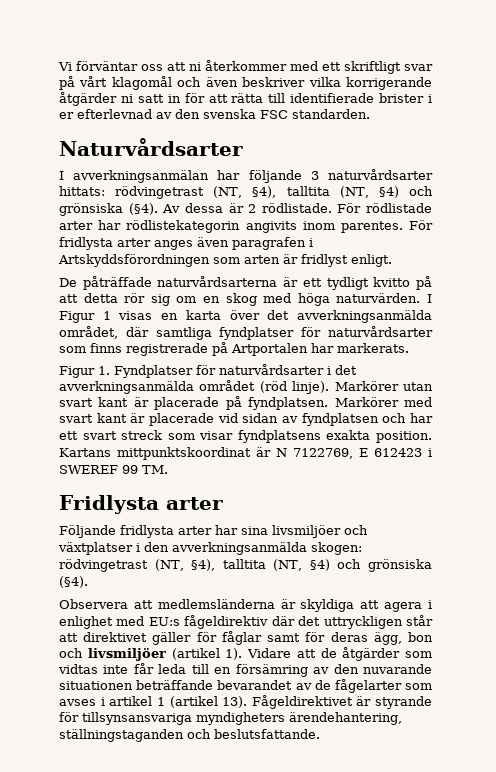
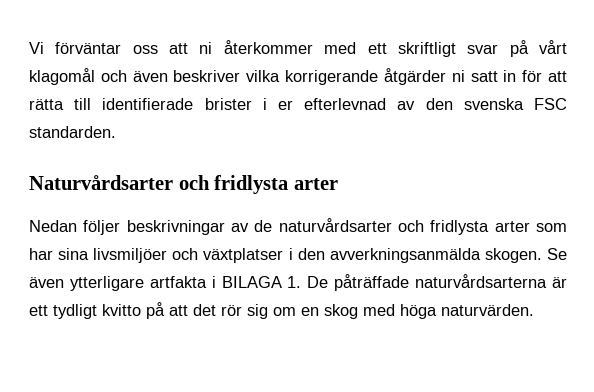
[59,169,433,183] [59,186,433,199] [59,203,432,216] [59,220,433,233] [59,237,313,250] [58,254,392,267] // I avverkningsanmälan har följande 3 naturvårdsarter hittats: rödvingetrast (NT, §4), talltita (NT, §4) och grönsiska (§4). Av dessa är 2 rödlistade. För rödlistade arter har rödlistekategorin angivits inom parentes. För fridlysta arter anges även paragrafen i Artskyddsförordningen som arten är fridlyst enligt. // -> [178,175,338,194] [29,218,567,235] [29,248,567,263] [29,276,302,291] och fridlysta arter // Nedan följer beskrivningar av de naturvårdsarter och fridlysta arter som har sina livsmiljöer och växtplatser i den avverkningsanmälda skogen. Se även ytterligare artfakta i BILAGA 1.
[83,293,118,303] detta -> [193,304,216,316] det
[427,294,432,303] [59,310,432,323] [59,326,434,340] [59,342,409,356] [59,364,357,378] [59,380,433,394] [59,396,432,410] [59,413,433,426] [59,430,432,443] [59,447,432,460] [59,465,168,474] [59,495,223,514] [59,525,368,538] [58,542,362,555] [59,559,432,572] [59,576,88,588] [59,599,432,612] [59,615,433,629] [59,631,434,645] [59,647,432,661] [58,663,433,677] [59,679,432,693] [59,695,432,709] [59,712,402,725] [59,729,320,742] I Figur 1 visas en karta över det avverkningsanmälda området, där samtliga fyndplatser för naturvårdsarter som finns registrerade på Artportalen har markerats. // Figur 1. Fyndplatser för naturvårdsarter i det avverkningsanmälda området (röd linje). Markörer utan svart kant är placerade på fyndplatsen. Markörer med svart kant är placerade vid sidan av fyndplatsen och har ett svart streck som visar fyndplatsens exakta position. Kartans mittpunktskoordinat är N 7122769, E 612423 i SWEREF 99 TM. // Fridlysta arter // Följande fridlysta arter har sina livsmiljöer och växtplatser i den avverkningsanmälda skogen: rödvingetrast (NT, §4), talltita (NT, §4) och grönsiska (§4). // Observera att medlemsländerna är skyldiga att agera i enlighet med EU:s fågeldirektiv där det uttryckligen står att direktivet gäller för fåglar samt för deras ägg, bon och livsmiljöer (artikel 1). Vidare att de åtgärder som vidtas inte får leda till en försämring av den nuvarande situationen beträffande bevarandet av de fågelarter som avses i artikel 1 (artikel 13). Fågeldirektivet är styrande för tillsynsansvariga myndigheters ärendehantering, ställningstaganden och beslutsfattande. -> (534, 310) none

